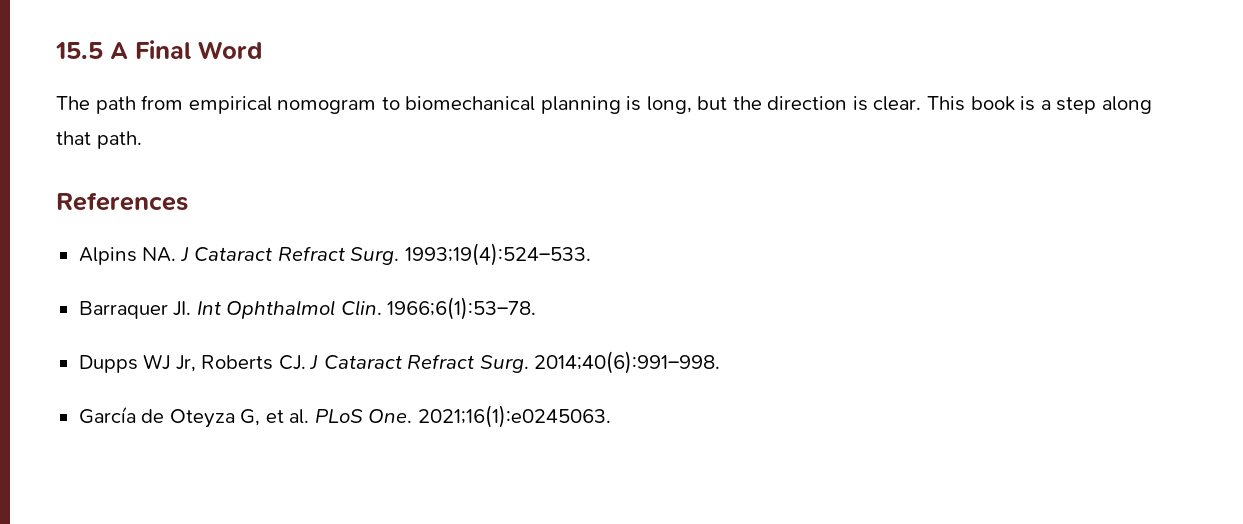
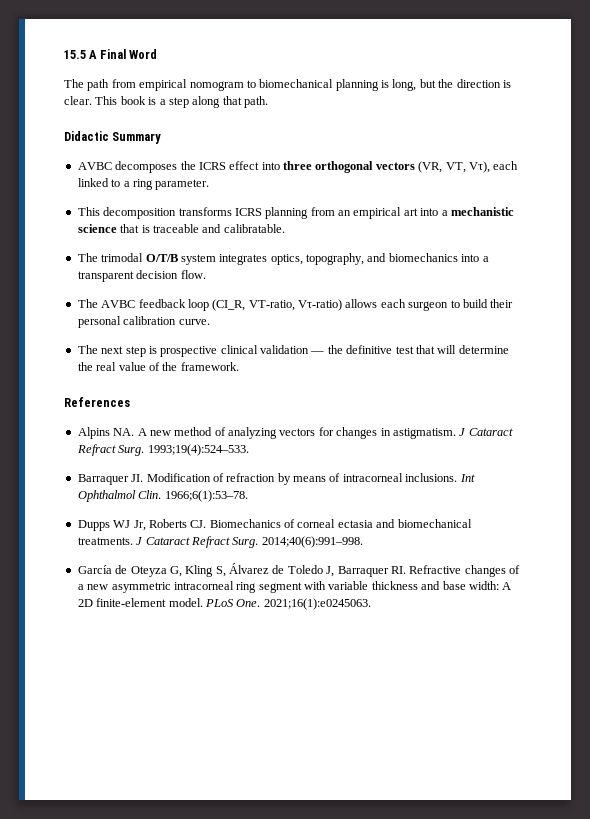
[56,192,188,211] [78,247,177,265] References // Alpins NA. -> [64,131,162,144] [77,161,519,173] [77,178,210,190] [77,207,514,219] [77,224,285,233] [77,253,489,265] [77,270,206,282] [77,299,514,311] [77,316,210,328] [77,345,509,357] [77,362,239,371] [64,397,130,407] [77,427,456,439] Didactic Summary // AVBC decomposes the ICRS effect into three orthogonal vectors (VR, VT, Vτ), each linked to a ring parameter. // This decomposition transforms ICRS planning from an empirical art into a mechanistic science that is traceable and calibratable. // The trimodal O/T/B system integrates optics, topography, and biomechanics into a transparent decision flow. // The AVBC feedback loop (CI_R, VT-ratio, Vτ-ratio) allows each surgeon to build their personal calibration curve. // The next step is prospective clinical validation — the definitive test that will determine the real value of the framework. // References // Alpins NA. A new method of analyzing vectors for changes in astigmatism.
(192, 308) none -> [146,473,458,485] Modification of refraction by means of intracorneal inclusions.
(306, 362) none -> [209,519,472,528] [77,537,133,545] Biomechanics of corneal ectasia and biomechanical treatments.
[265,409,310,424] et al. -> [185,563,520,577] [77,581,512,593] [77,598,203,607] Kling S, Álvarez de Toledo J, Barraquer RI. Refractive changes of a new asymmetric intracorneal ring segment with variable thickness and base width: A 2D finite-element model.

